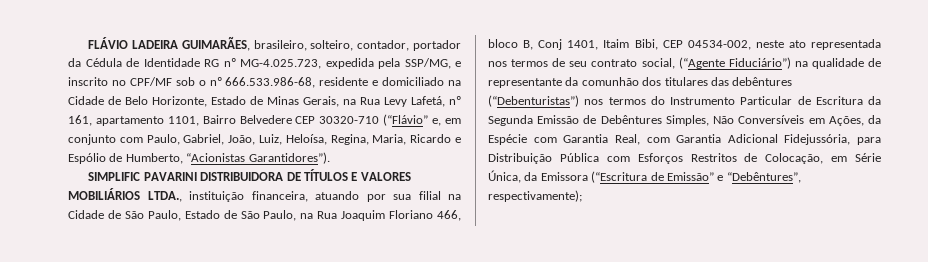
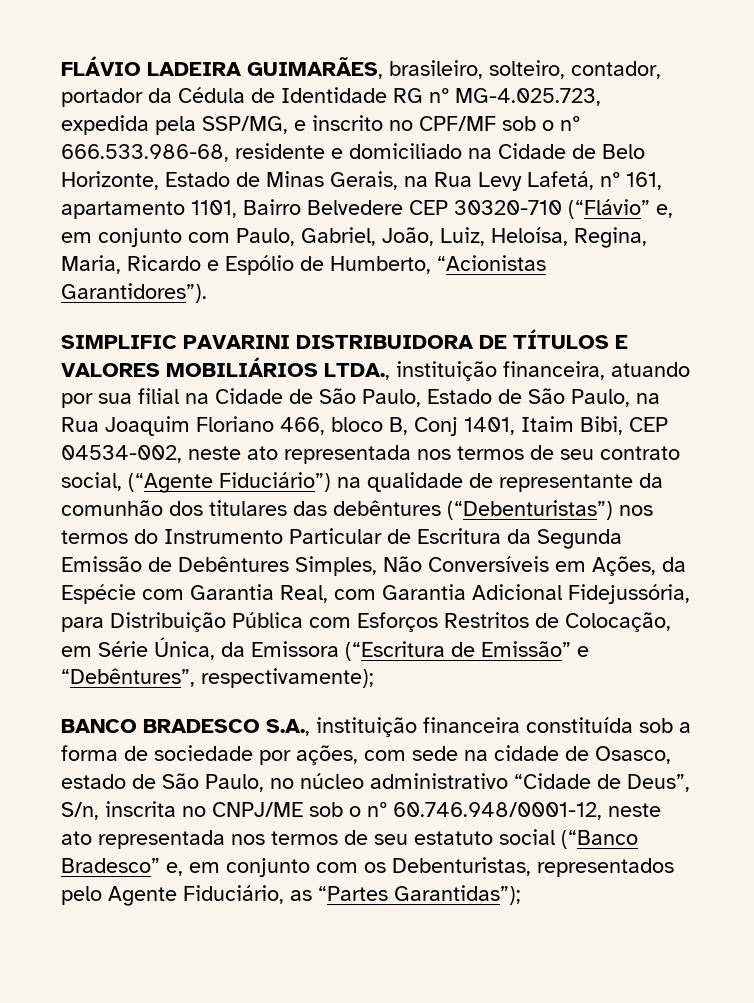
(582, 196) none -> [61,717,691,737] [61,745,671,765] [61,773,690,792] [61,801,661,820] [61,829,638,849] [61,857,674,877] [61,885,521,906] // BANCO BRADESCO S.A., instituição financeira constituída sob a forma de sociedade por ações, com sede na cidade de Osasco, estado de São Paulo, no núcleo administrativo “Cidade de Deus”, S/n, inscrita no CNPJ/ME sob o nº 60.746.948/0001-12, neste ato representada nos termos de seu estatuto social (“Banco Bradesco” e, em conjunto com os Debenturistas, representados pelo Agente Fiduciário, as “Partes Garantidas”);

